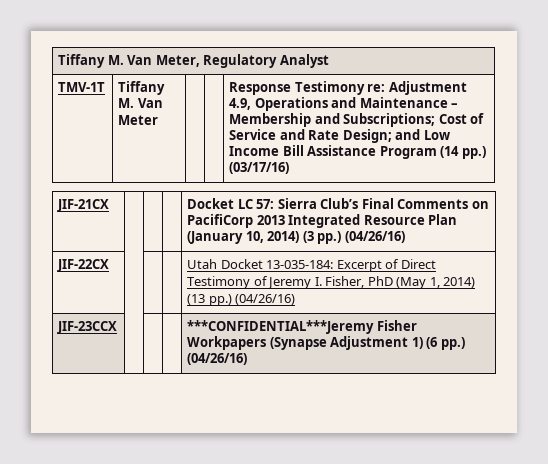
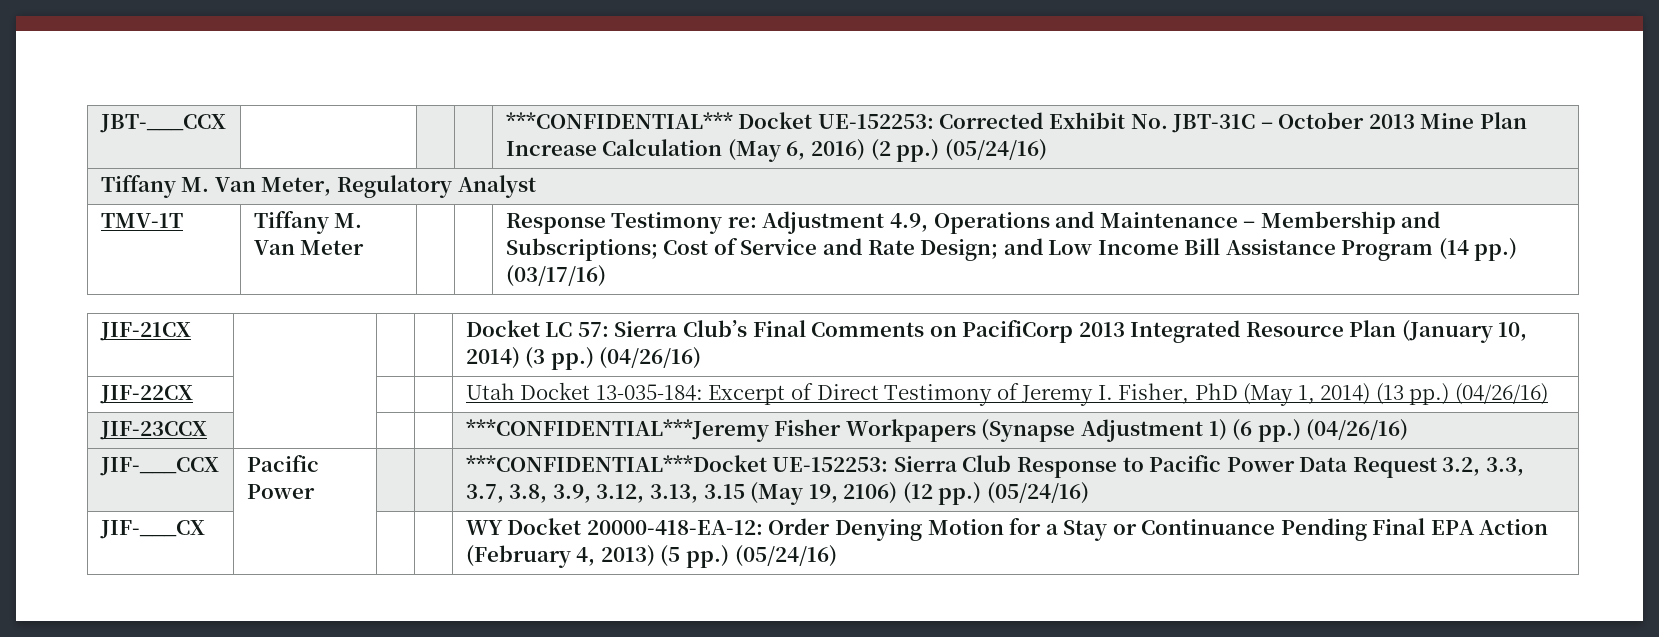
(58, 61) none -> [99,114,226,133] [505,112,1527,133] [505,139,1047,162] JBT-___CCX | | | | ***CONFIDENTIAL*** Docket UE-152253: Corrected Exhibit No. JBT-31C – October 2013 Mine Plan Increase Calculation (May 6, 2016) (2 pp.) (05/24/16) //
(248, 359) none -> [99,457,219,476] [246,455,319,472] [246,484,315,499] [465,455,1524,478] [465,482,1089,505] [99,520,205,539] [465,518,1549,541] [465,545,837,568] // JIF-___CCX | Pacific Power | | | ***CONFIDENTIAL***Docket UE-152253: Sierra Club Response to Pacific Power Data Request 3.2, 3.3, 3.7, 3.8, 3.9, 3.12, 3.13, 3.15 (May 19, 2106) (12 pp.) (05/24/16) // JIF-___CX | | | | WY Docket 20000-418-EA-12: Order Denying Motion for a Stay or Continuance Pending Final EPA Action (February 4, 2013) (5 pp.) (05/24/16)

